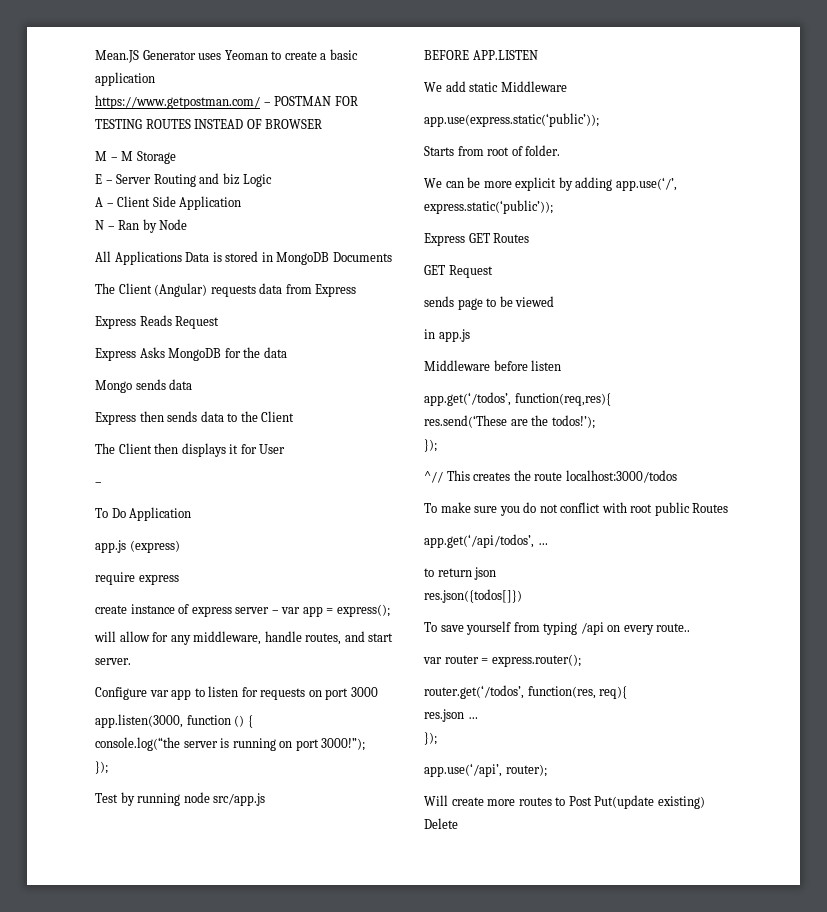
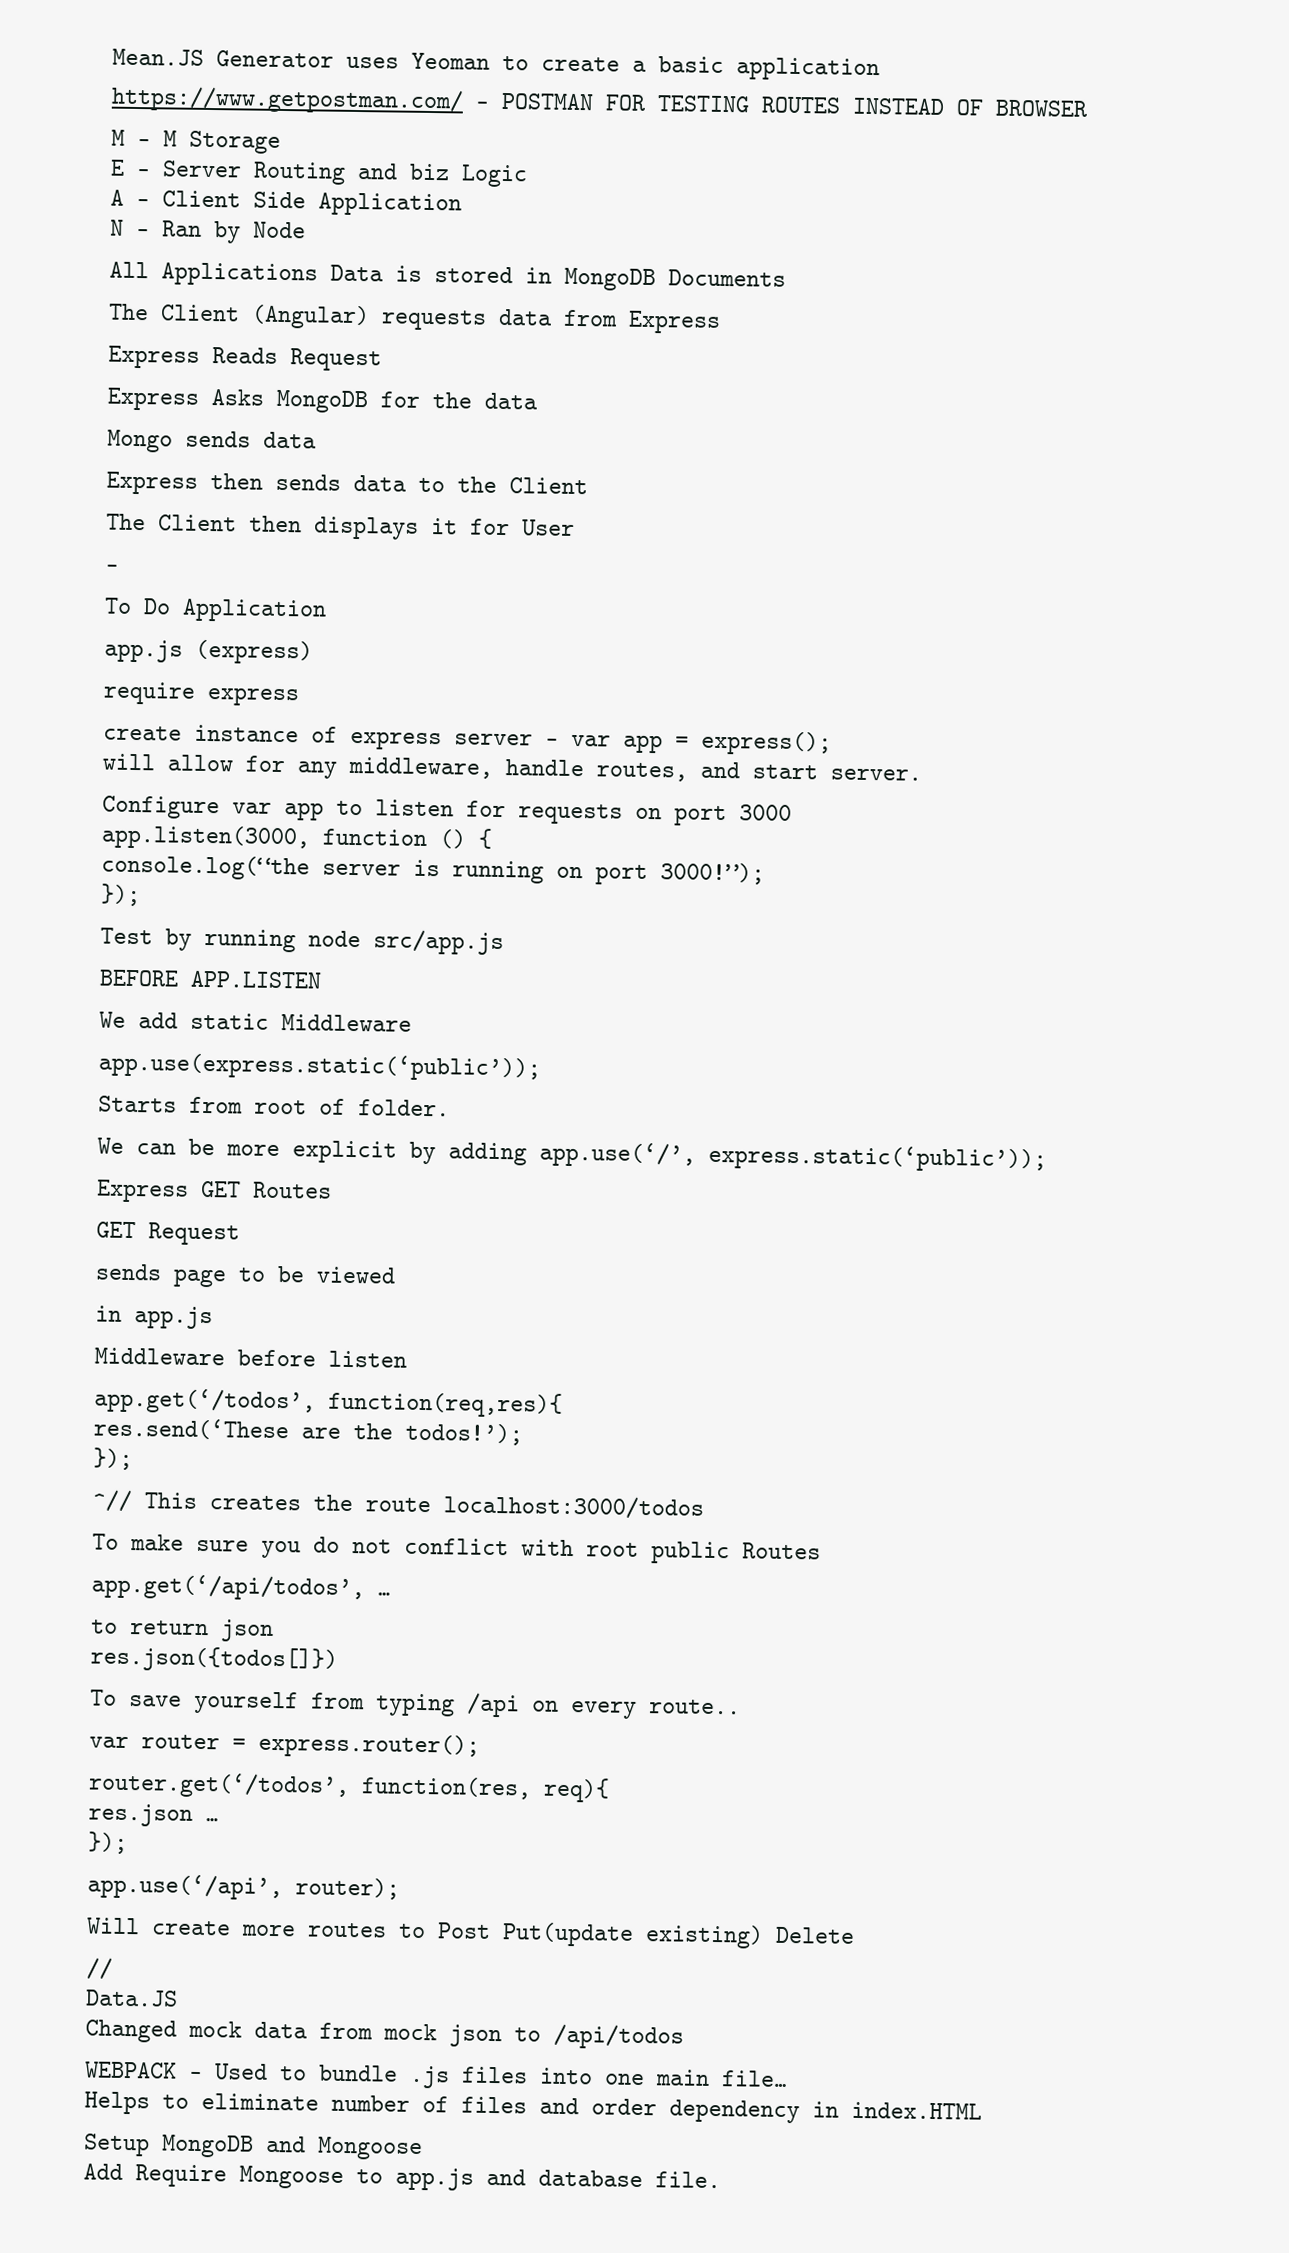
(458, 823) none -> [86,1957,113,1980] [85,1989,178,2007] [85,2019,684,2050] [85,2061,788,2089] [84,2091,982,2124] [83,2133,423,2161] [83,2163,721,2191] // // // Data.JS // Changed mock data from mock json to /api/todos // WEBPACK – Used to bundle .js files into one main file… // Helps to eliminate number of files and order dependency in index.HTML // Setup MongoDB and Mongoose // Add Require Mongoose to app.js and database file.

